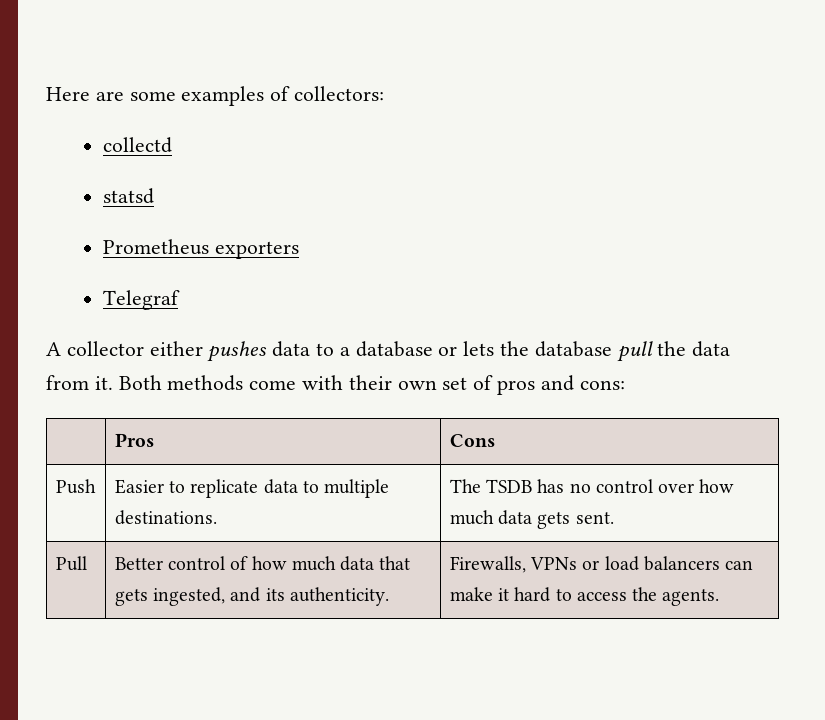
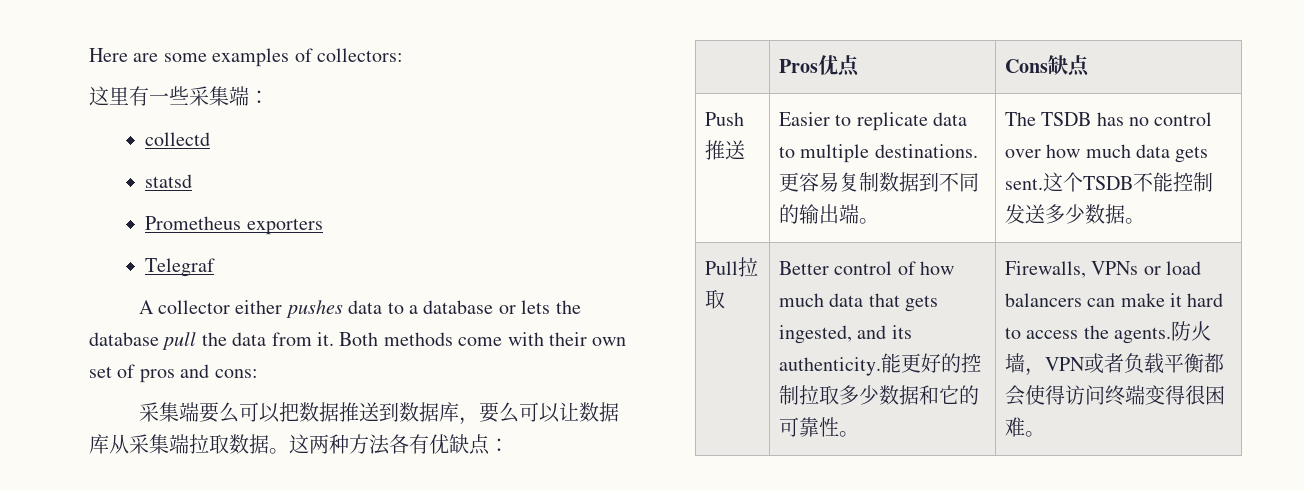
(385, 93) none -> [89,86,269,106] // 这里有一些采集端：
(625, 385) none -> [138,402,619,425] [89,434,509,455] // 采集端要么可以把数据推送到数据库，要么可以让数据库从采集端拉取数据。这两种方法各有优缺点：
(154, 440) none -> [817,55,860,77] 优点
(495, 440) none -> [1047,55,1090,77] 缺点
(96, 486) none -> [704,140,745,160] 推送
(217, 517) none -> [778,172,979,192] [778,204,879,224] 更容易复制数据到不同的输出端。
(614, 518) none -> [1042,172,1213,192] [1004,204,1145,224] 这个TSDB不能控制发送多少数据。
(87, 563) none -> [737,257,758,277] [704,289,725,309] 拉取
(389, 596) none -> [880,353,981,373] [778,385,979,405] [778,417,859,437] 能更好的控制拉取多少数据和它的可靠性。
(720, 597) none -> [1170,321,1211,341] [1004,353,1224,376] [1004,385,1225,406] [1004,417,1045,437] 防火墙，VPN或者负载平衡都会使得访问终端变得很困难。

